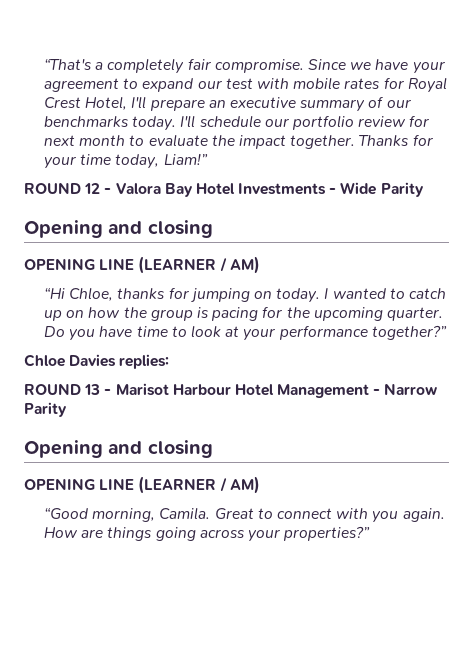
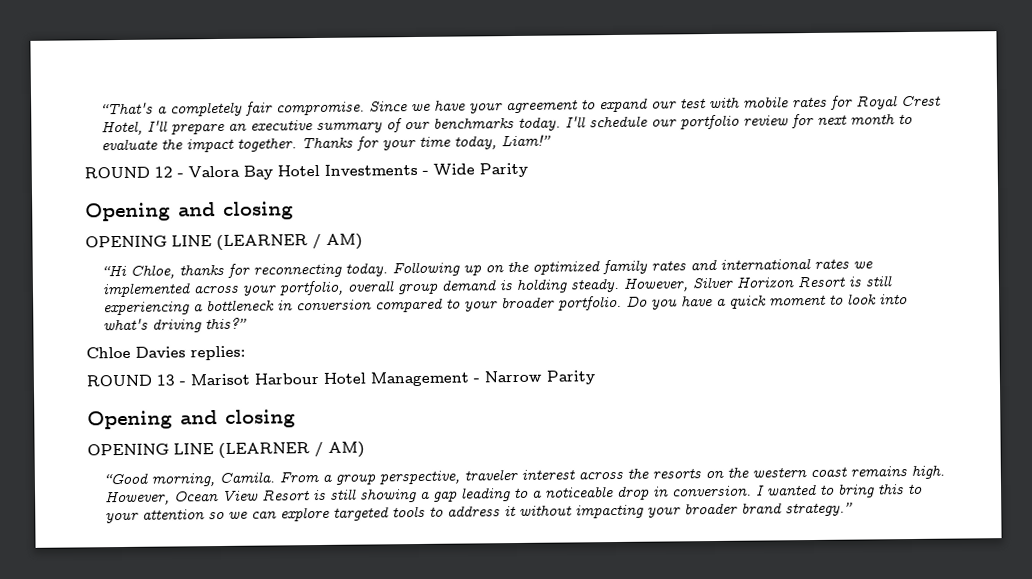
[190,288,446,303] [44,306,443,321] [44,325,447,341] jumping on today. I wanted to catch up on how the group is pacing for the upcoming quarter. Do you have time to look at your performance together?” -> [252,258,873,278] [101,275,892,298] [102,293,908,316] [102,317,247,333] reconnecting today. Following up on the optimized family rates and international rates we implemented across your portfolio, overall group demand is holding steady. However, Silver Horizon Resort is still experiencing a bottleneck in conversion compared to your broader portfolio. Do you have a quick moment to look into what's driving this?”
[214,508,445,523] [44,526,371,542] Great to connect with you again. How are things going across your properties?” -> [278,464,945,485] [104,483,923,506] [104,502,853,524] From a group perspective, traveler interest across the resorts on the western coast remains high. However, Ocean View Resort is still showing a gap leading to a noticeable drop in conversion. I wanted to bring this to your attention so we can explore targeted tools to address it without impacting your broader brand strategy.”

